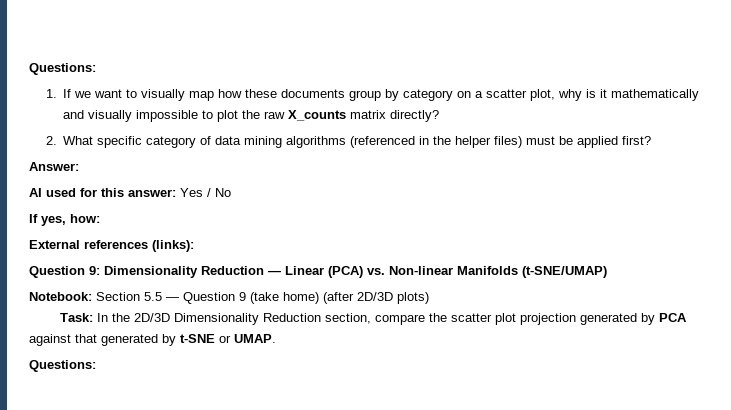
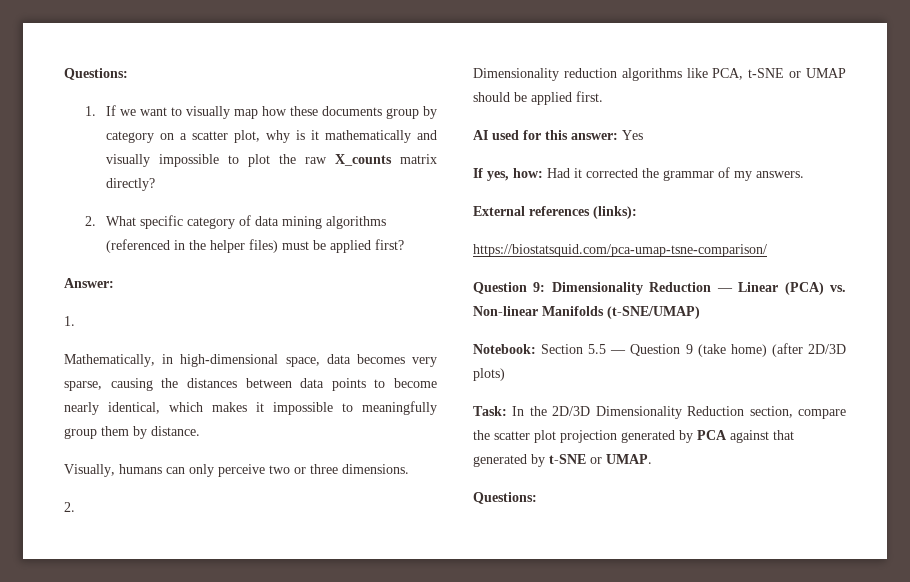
(79, 166) none -> [64,316,75,326] [64,354,438,367] [64,378,437,391] [64,401,437,415] [64,426,200,439] [64,464,409,477] [64,502,75,512] [473,68,846,81] [473,91,603,105] // 1. // Mathematically, in high-dimensional space, data becomes very sparse, causing the distances between data points to become nearly identical, which makes it impossible to meaningfully group them by distance. // Visually, humans can only perceive two or three dimensions. // 2. // Dimensionality reduction algorithms like PCA, t-SNE or UMAP should be applied first.
[207,188,231,197] / No -> (643, 135) none
(100, 218) none -> [547,167,804,181] Had it corrected the grammar of my answers.
(194, 246) none -> [473,244,767,257] // https://biostatsquid.com/pca-umap-tsne-comparison/

